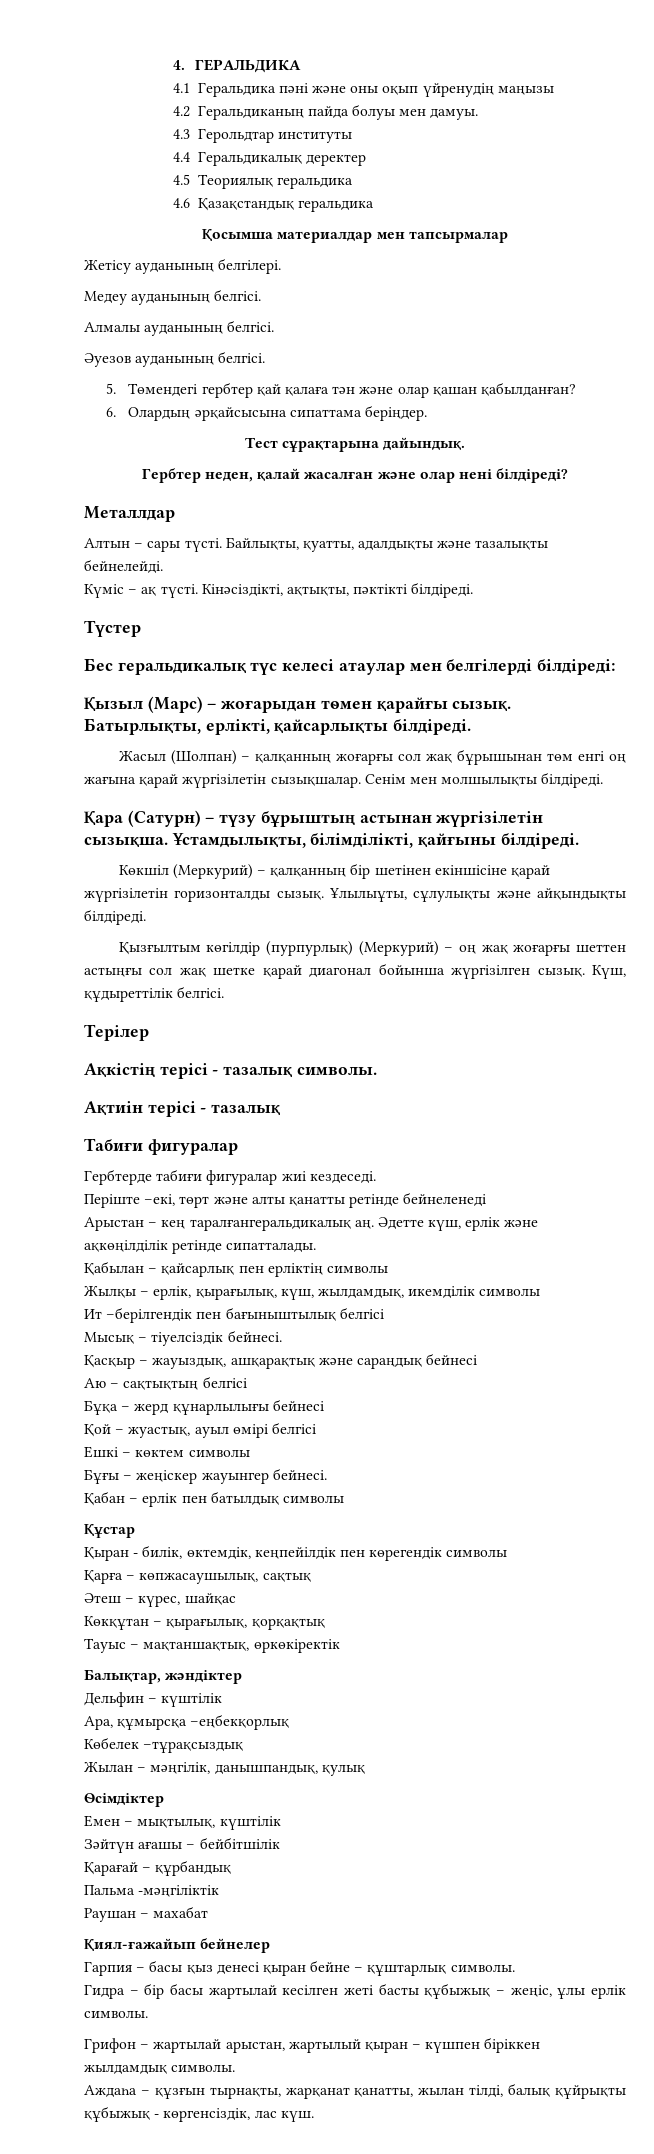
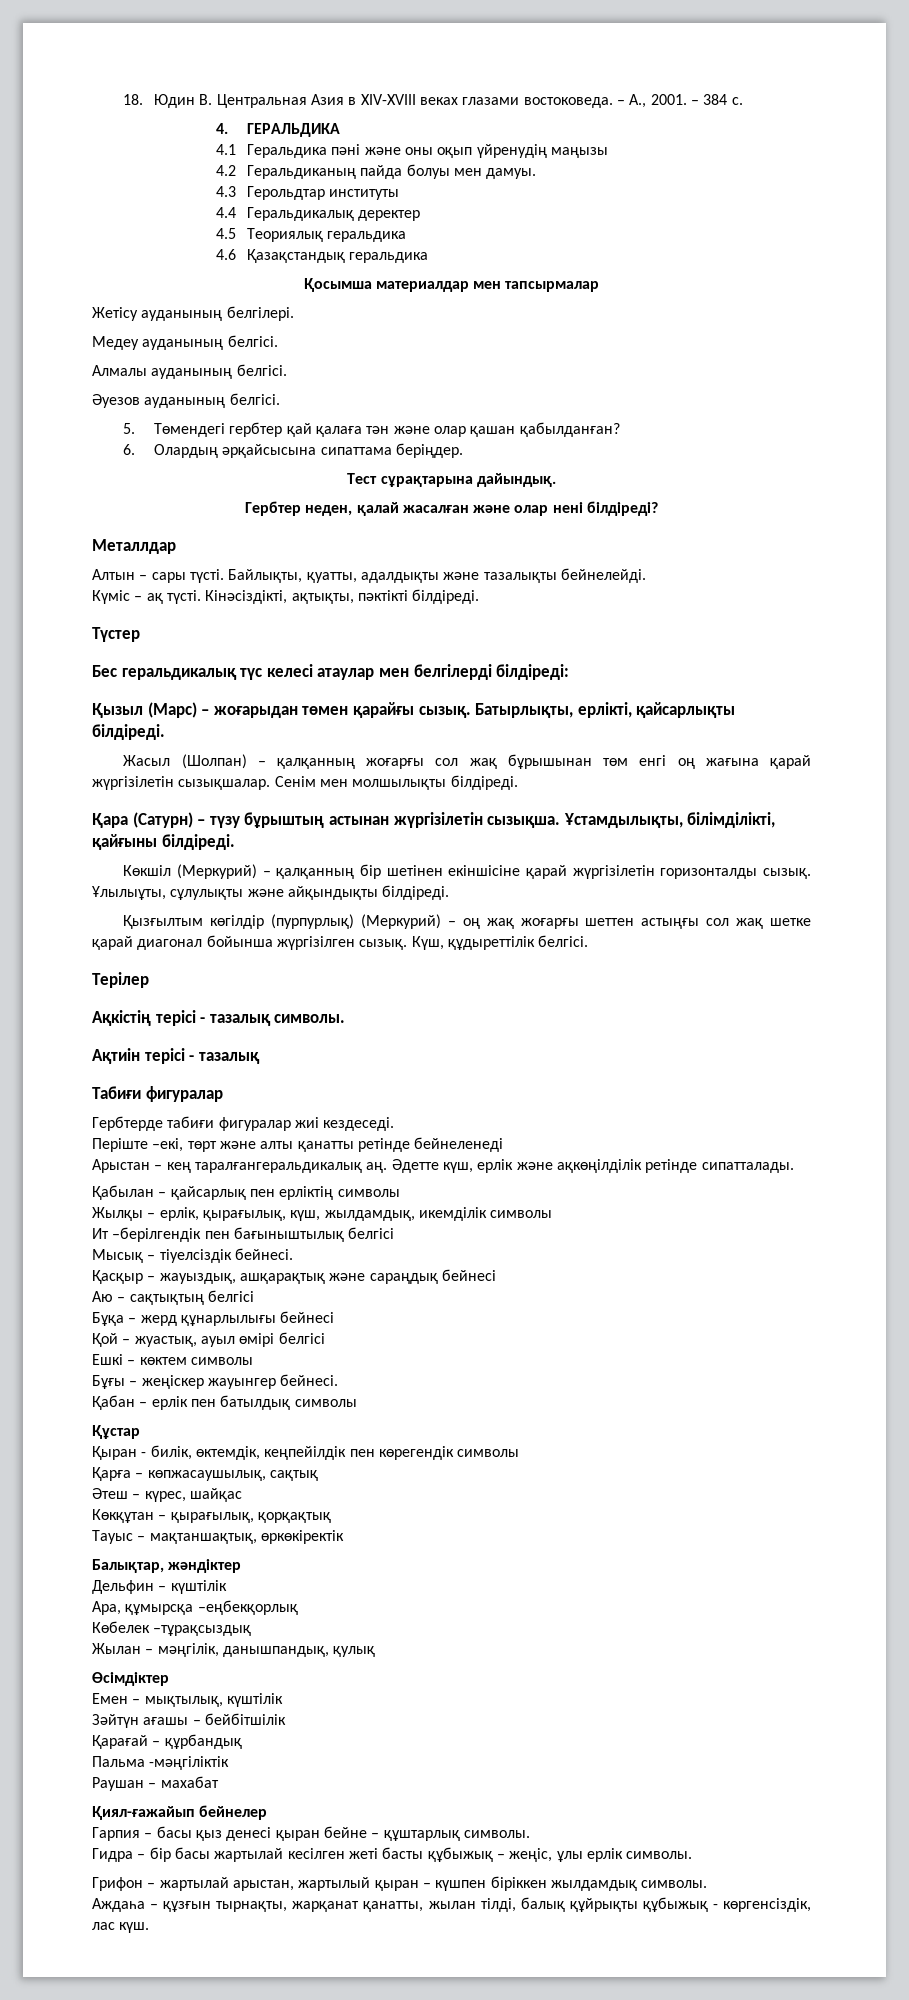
(172, 65) none -> [123,94,743,108] 18. Юдин В. Центральная Азия в XIV-XVIII веках глазами востоковеда. – А., 2001. – 384 с. //

